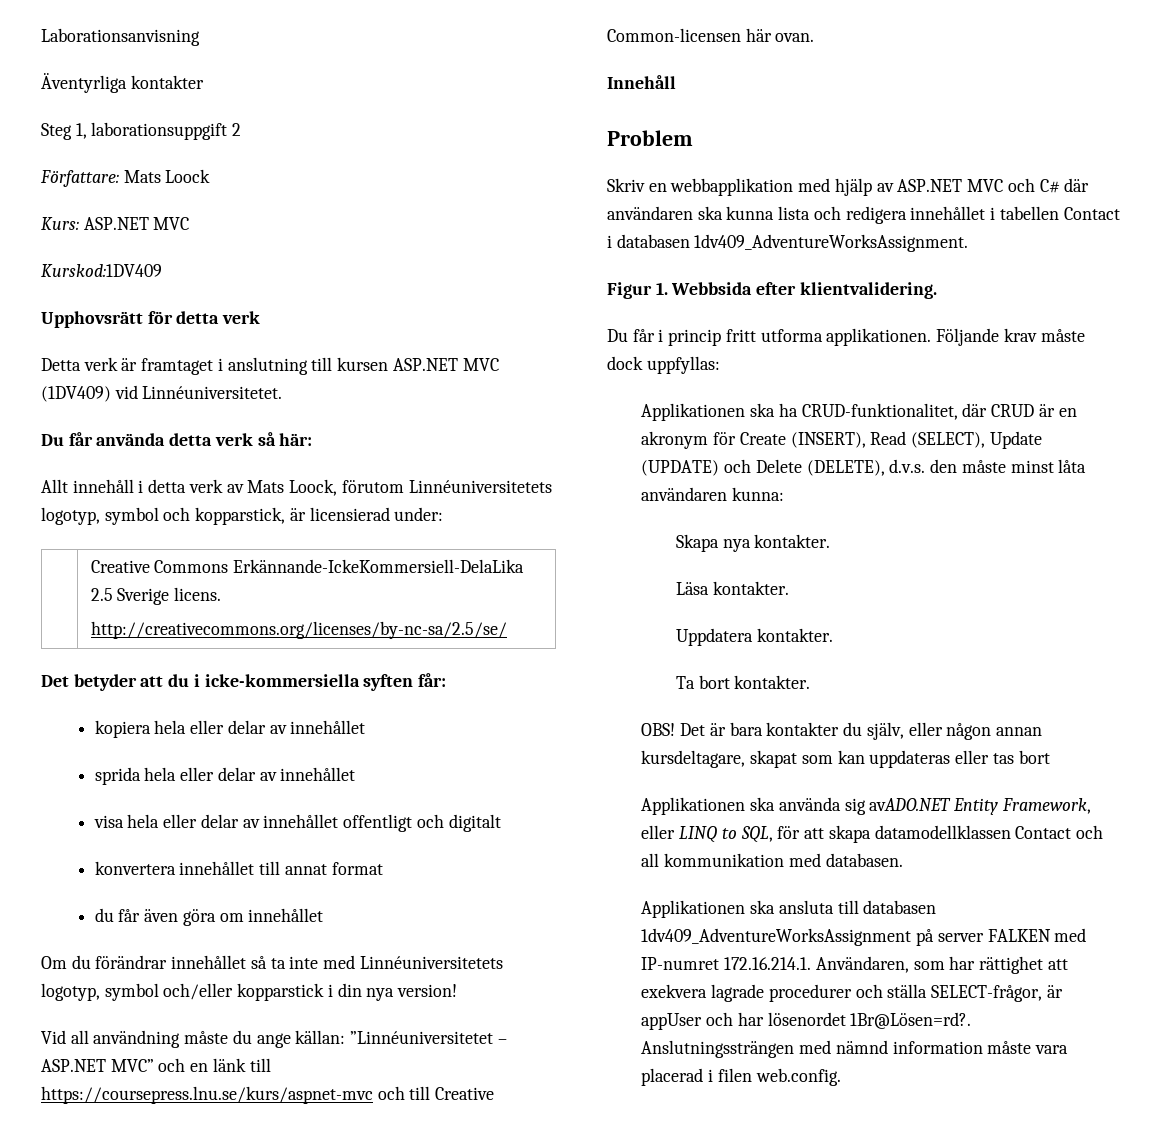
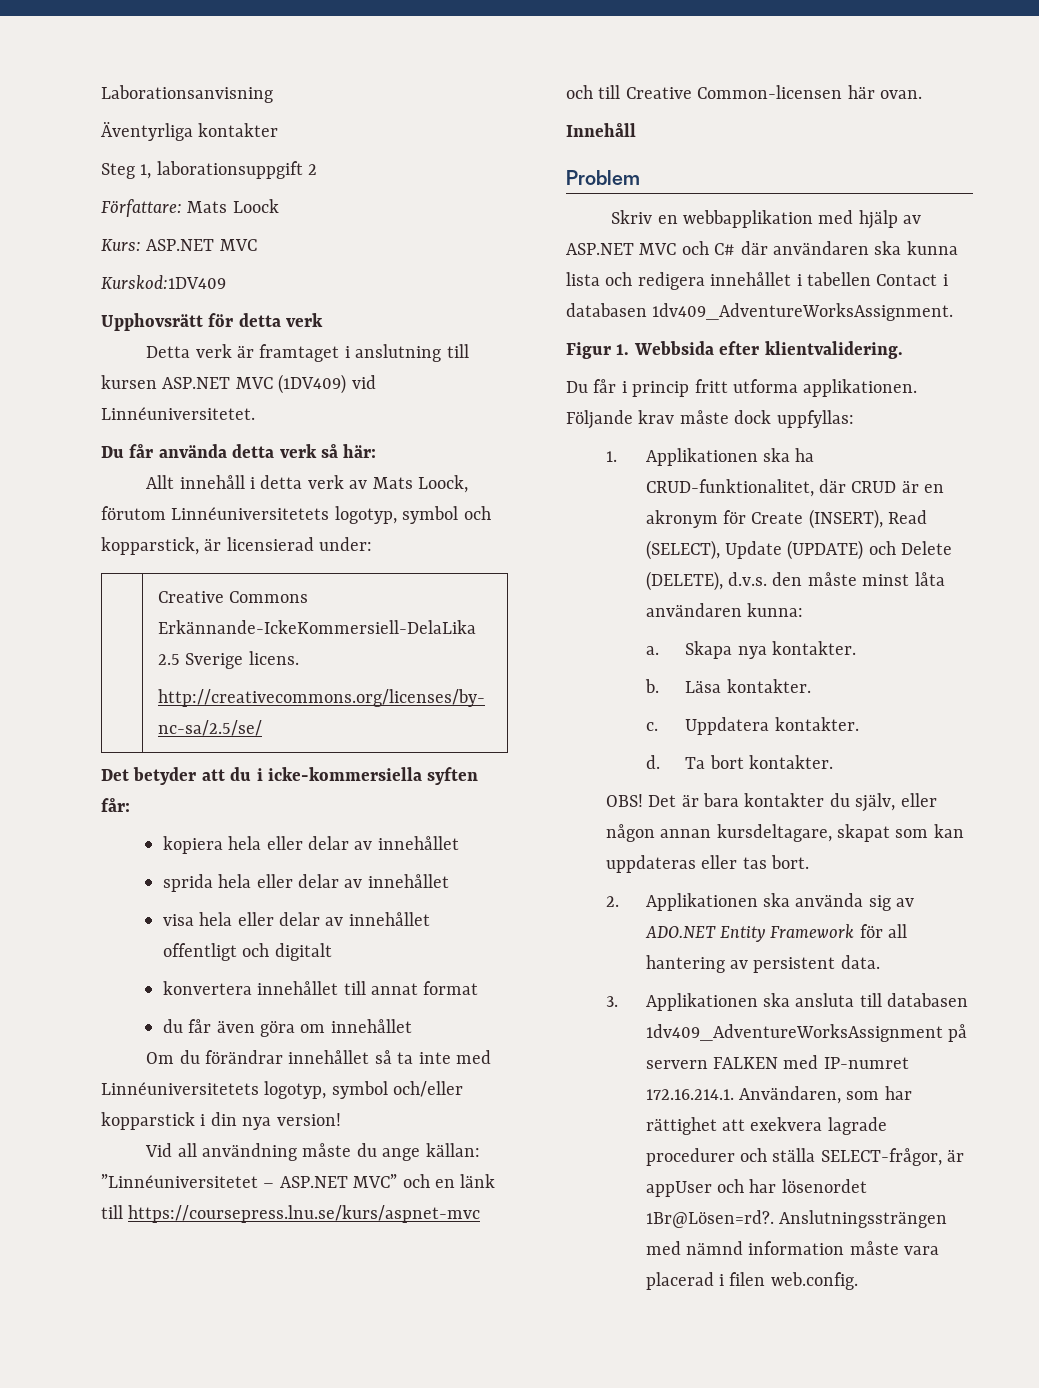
(720, 365) none -> [605,451,617,462] 1.
(785, 494) none -> [645,646,659,655] a.
(831, 541) none -> [644,679,659,693] b.
(789, 588) none -> [645,722,658,731] c.
(833, 635) none -> [645,755,660,769] d.
[1018,750,1050,764] bort // -> [770,855,809,869] [605,896,619,907] bort. // 2.
[869,798,1091,815] [641,825,1104,843] [641,853,903,867] avADO.NET Entity Framework, eller LINQ to SQL, för att skapa datamodellklassen Contact och all kommunikation med databasen. // -> [896,898,915,907] [644,924,908,942] [645,955,880,973] [605,996,618,1007] av ADO.NET Entity Framework för all hantering av persistent data. // 3.
[937,933,984,942] server -> [645,1060,708,1069] servern

